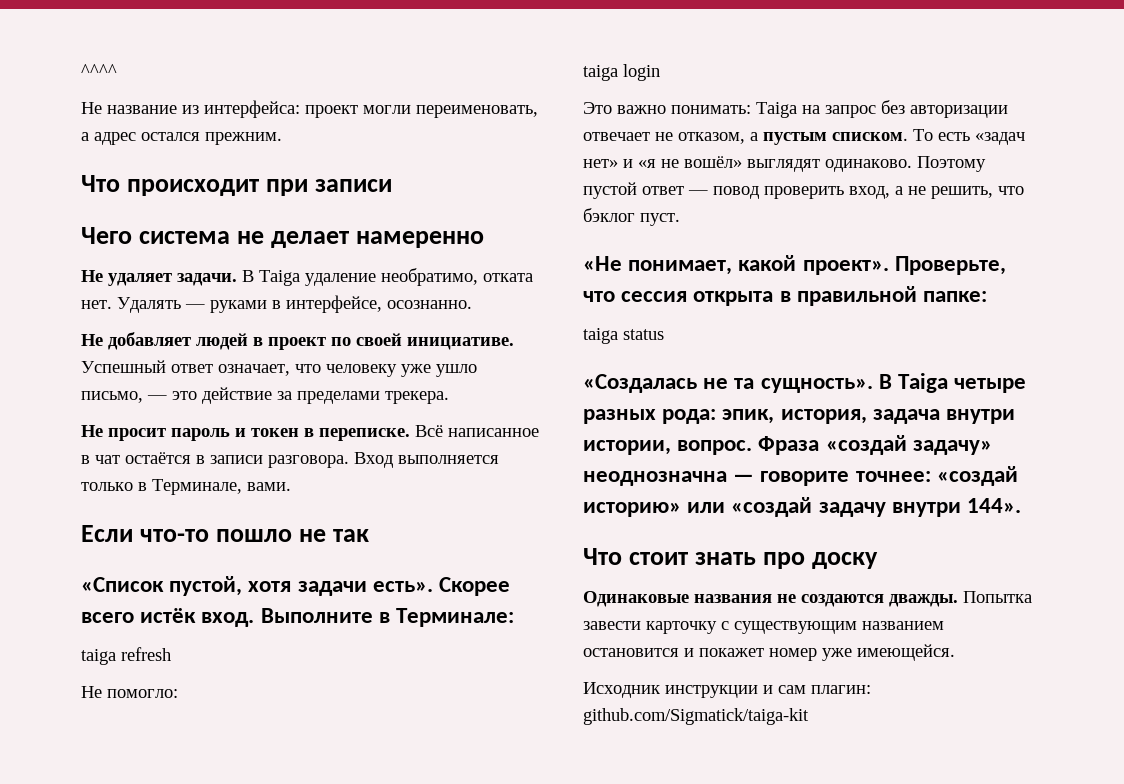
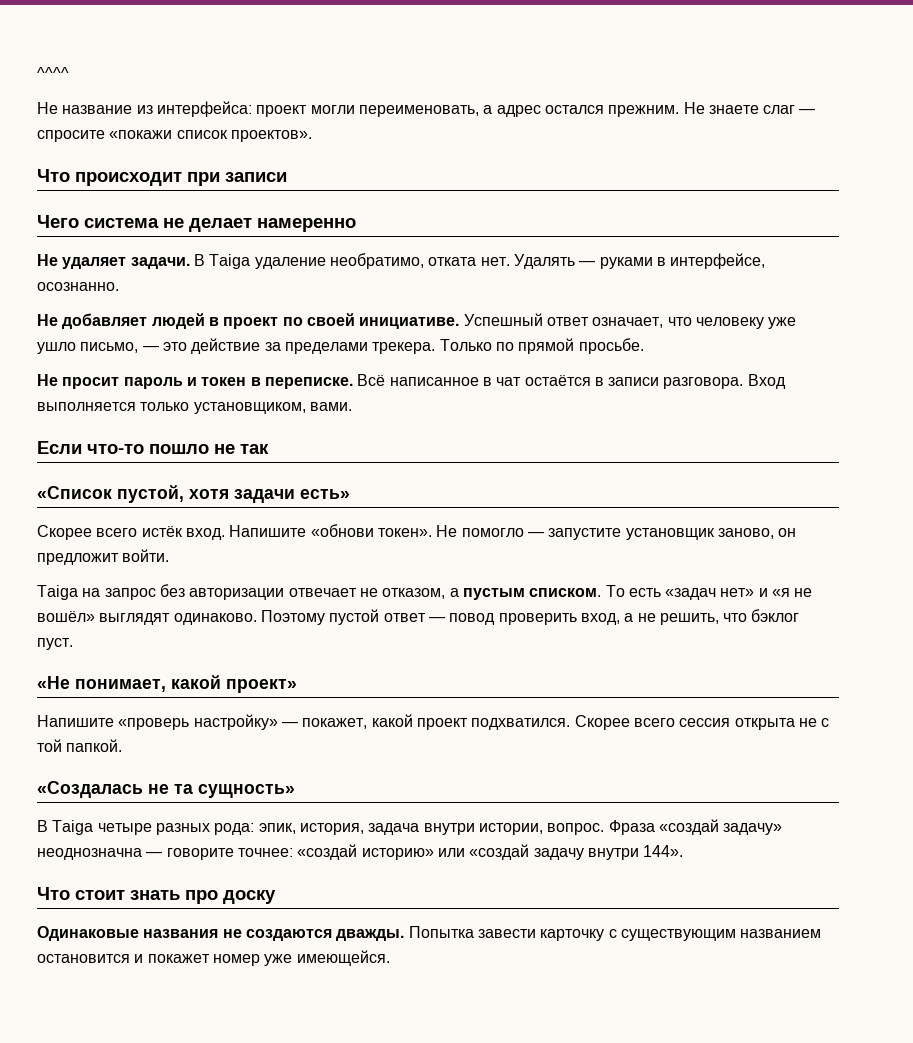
(282, 138) none -> [683,102,816,114] [37,130,312,142] Не знаете слаг — спросите «покажи список проектов».
(449, 397) none -> [439,338,644,354] Только по прямой просьбе.
[138,479,242,495] в Терминале, -> [193,402,306,414] установщиком,
[372,581,433,592] есть». -> [300,489,350,499] есть» //
[260,608,515,627] [81,647,171,665] [81,686,178,698] [583,64,660,81] [583,102,751,114] Выполните в Терминале: // taiga refresh // Не помогло: // taiga login // Это важно понимать: -> [229,524,797,540] [37,549,170,565] Напишите «обнови токен». Не помогло — запустите установщик заново, он предложит войти. //
[802,256,1006,275] [583,286,988,306] [583,328,664,344] проект». Проверьте, что сессия открыта в правильной папке: // taiga status -> [226,679,297,693] [37,714,830,730] [37,739,123,752] проект» // Напишите «проверь настройку» — покажет, какой проект подхватился. Скорее всего сессия открыта не с той папкой.
[760,378,873,393] сущность». -> [198,784,295,798] сущность» //
[583,682,871,698] [583,708,809,725] // Исходник инструкции и сам плагин: github.com/Sigmatick/taiga-kit -> (390, 958) none

